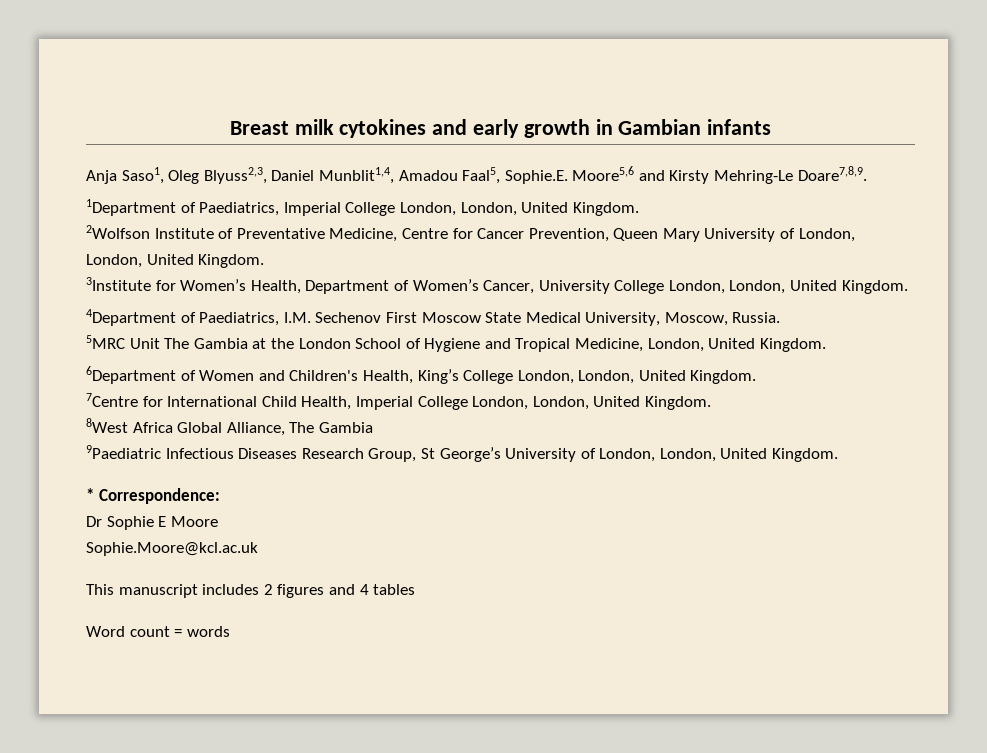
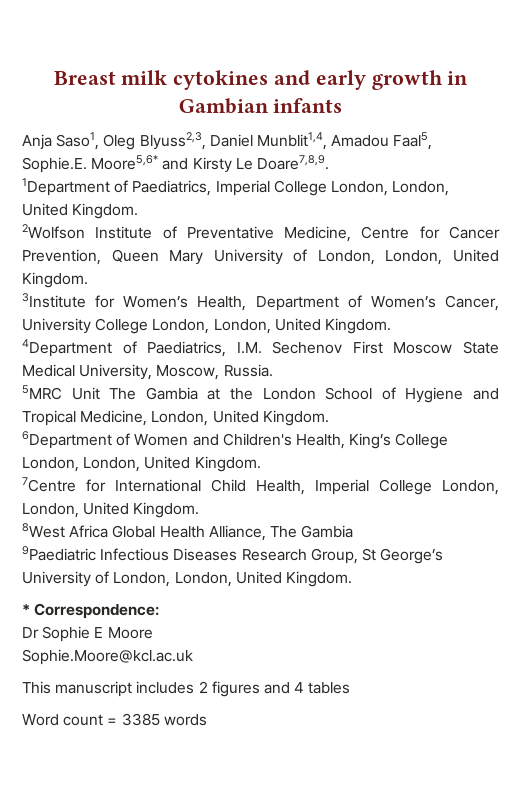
[572,166,635,181] Moore5,6 -> [91,155,159,170] Moore5,6*
[714,170,794,184] Mehring-Le -> [235,158,253,170] Le
(223, 427) none -> [159,526,205,538] Health
(183, 633) none -> [121,713,160,726] 3385

